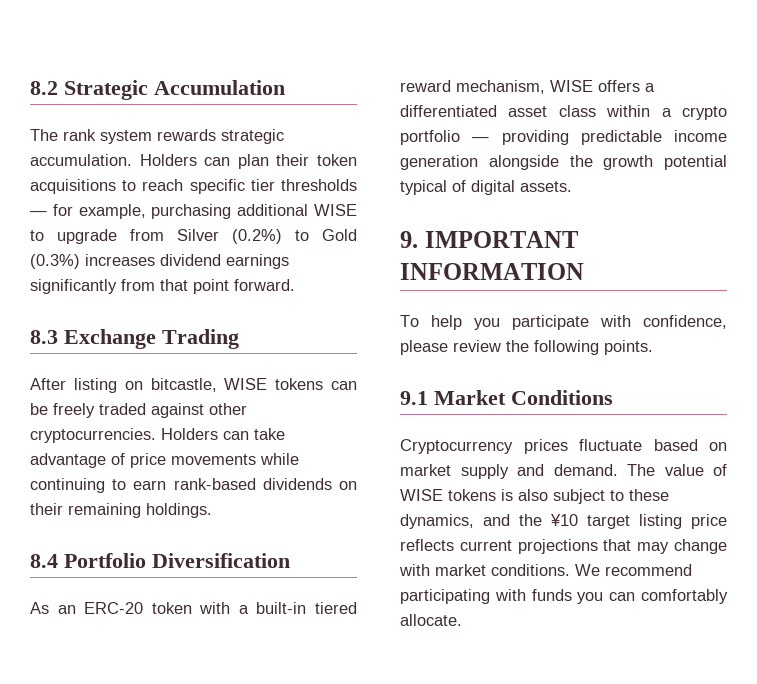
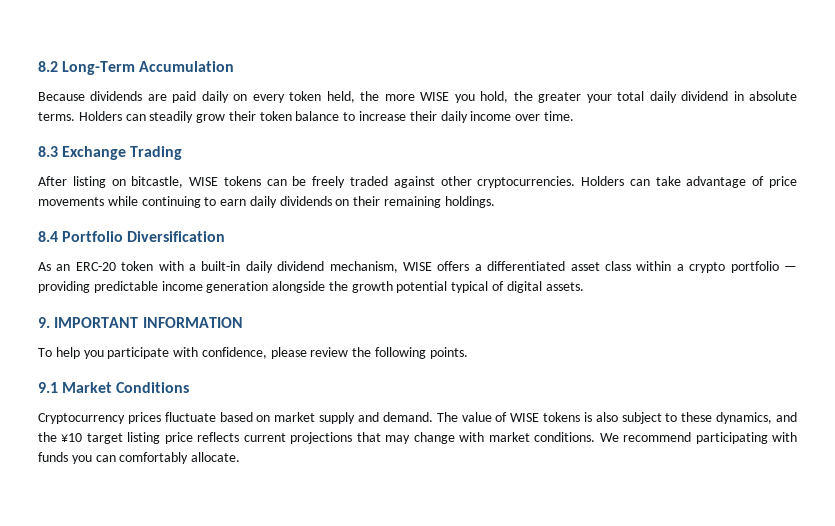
[64,80,148,100] Strategic -> [62,61,136,75] Long-Term
[30,129,284,144] [30,154,357,169] [30,179,357,194] [30,204,357,219] [30,229,357,244] [30,254,289,269] [30,279,295,294] The rank system rewards strategic accumulation. Holders can plan their token acquisitions to reach specific tier thresholds — for example, purchasing additional WISE to upgrade from Silver (0.2%) to Gold (0.3%) increases dividend earnings significantly from that point forward. -> [38,91,798,103] [38,111,574,123] Because dividends are paid daily on every token held, the more WISE you hold, the greater your total daily dividend in absolute terms. Holders can steadily grow their token balance to increase their daily income over time.
[173,478,256,490] rank-based -> [249,196,277,208] daily
[315,602,357,614] [400,80,451,92] tiered reward -> [245,261,325,273] daily dividend

